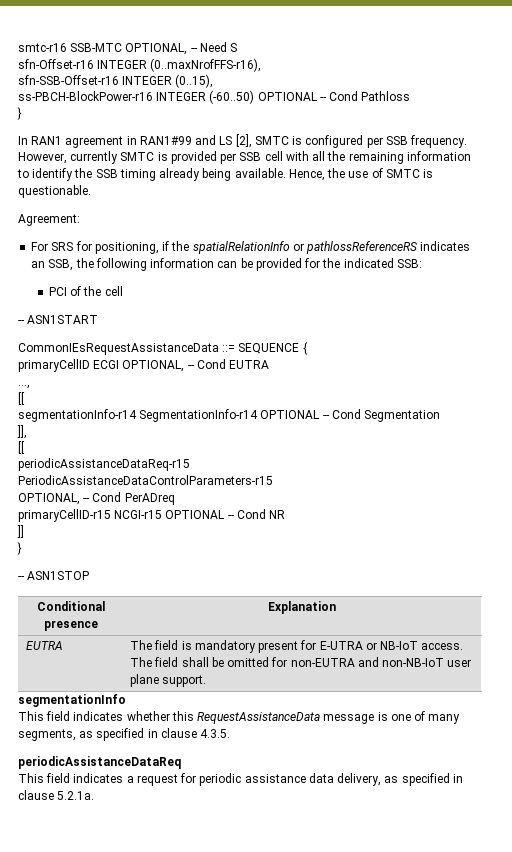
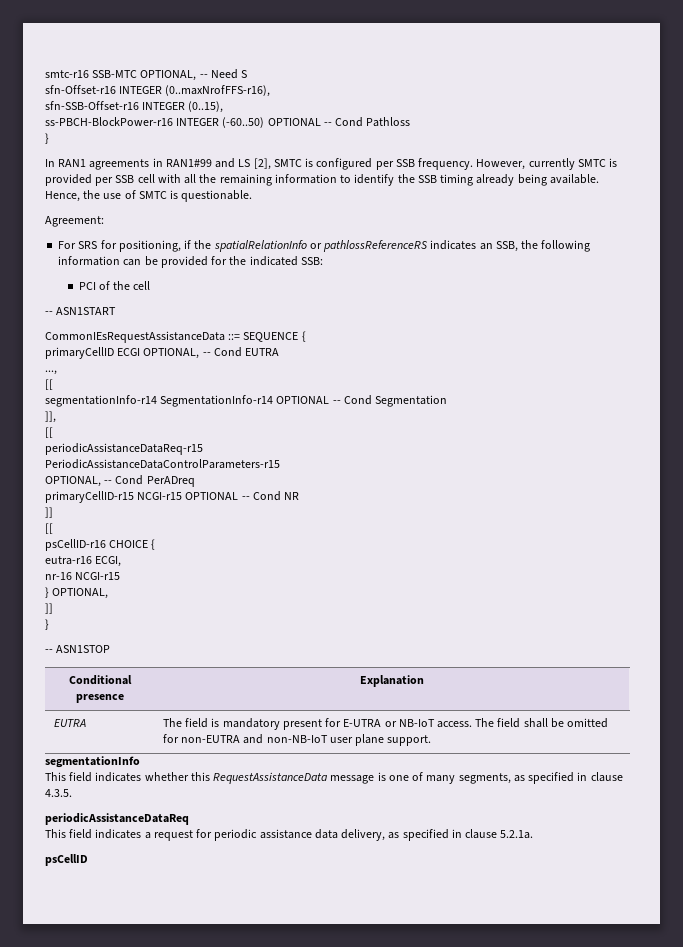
[65,136,124,148] agreement -> [89,159,150,170] agreements
(24, 531) none -> [45,523,53,534] [45,539,156,551] [45,556,122,567] [45,572,121,580] [45,587,109,599] [45,603,53,614] // [[ // psCellID-r16 CHOICE { // eutra-r16 ECGI, // nr-16 NCGI-r15 // } OPTIONAL, // ]]
(95, 795) none -> [45,854,88,866] // psCellID

